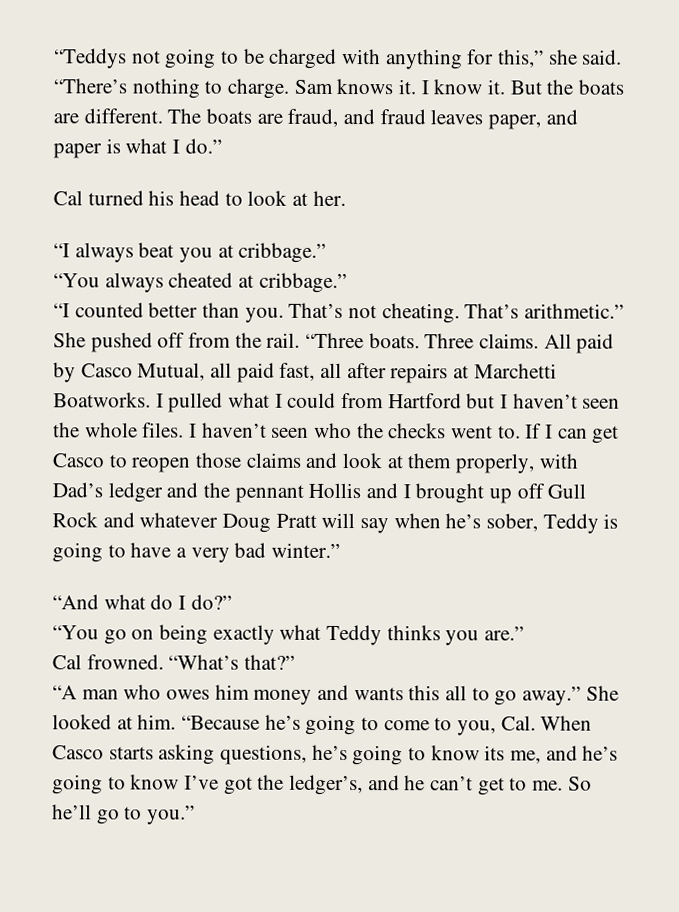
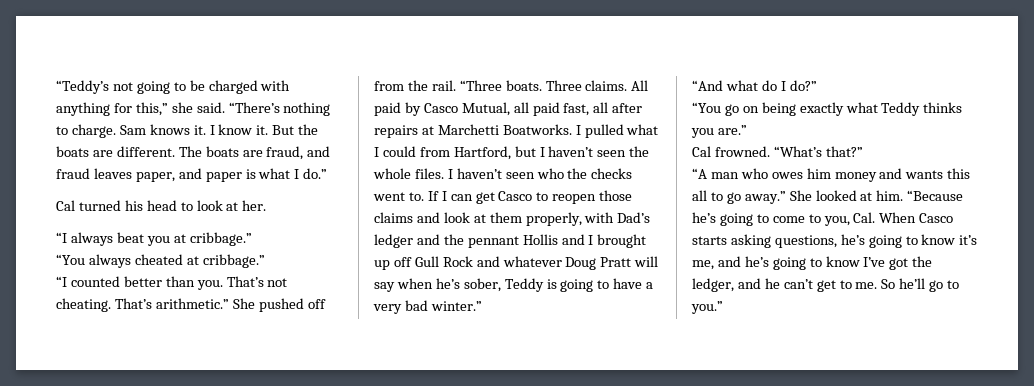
[54,48,127,69] “Teddys -> [56,80,109,94] “Teddy’s
[387,393,462,409] Hartford -> [453,146,511,160] Hartford,
[484,745,506,761] its -> [959,235,978,245] it’s
[289,774,364,796] ledger’s, -> [692,278,734,292] ledger,

